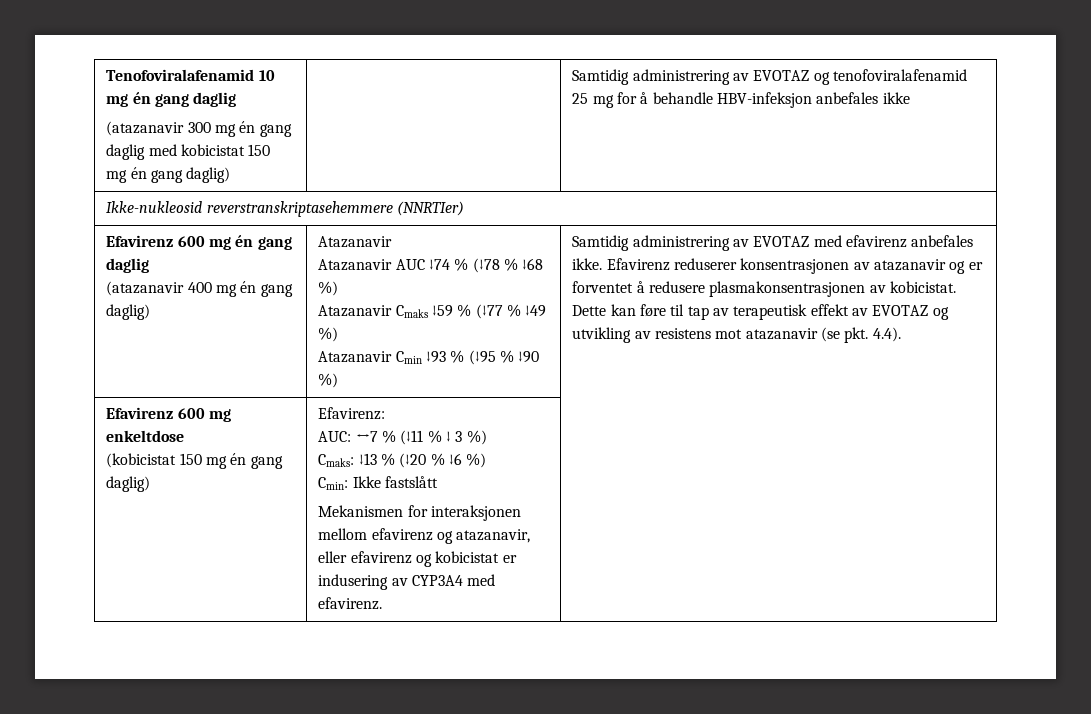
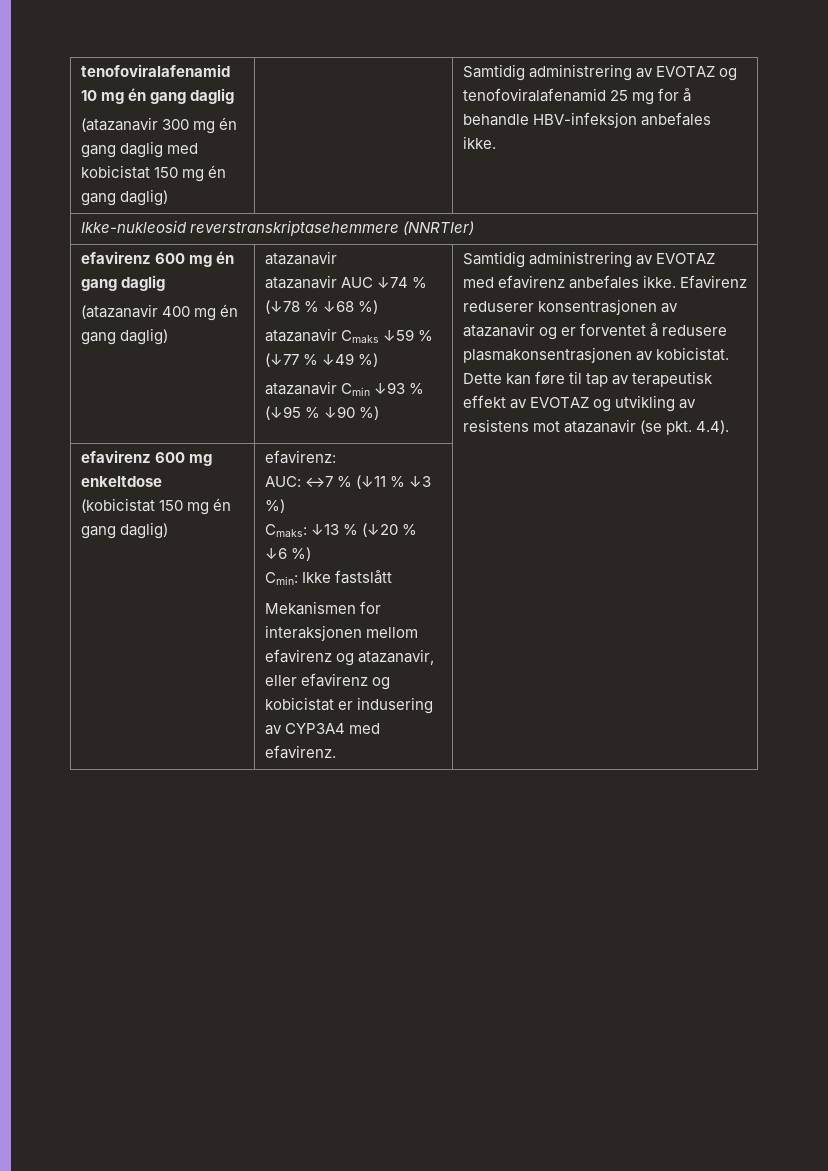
[106,69,255,81] Tenofoviralafenamid -> [80,64,230,77] tenofoviralafenamid
[882,92,910,104] ikke -> [462,136,496,149] ikke.
[106,235,174,247] Efavirenz -> [80,251,151,264] efavirenz
[318,236,393,248] [318,259,393,271] Atazanavir // Atazanavir -> [264,251,337,265] [264,275,337,289] atazanavir // atazanavir
[318,305,393,317] Atazanavir -> [264,328,337,342] atazanavir
[318,351,393,363] Atazanavir -> [264,381,337,395] atazanavir
[106,407,174,419] Efavirenz -> [80,450,151,463] efavirenz
[318,407,386,420] Efavirenz: -> [264,450,336,464] efavirenz:
[445,431,463,442] ↓ 3 -> [409,476,432,487] ↓3

